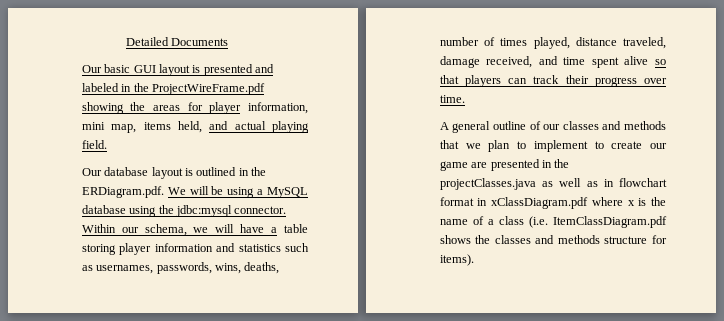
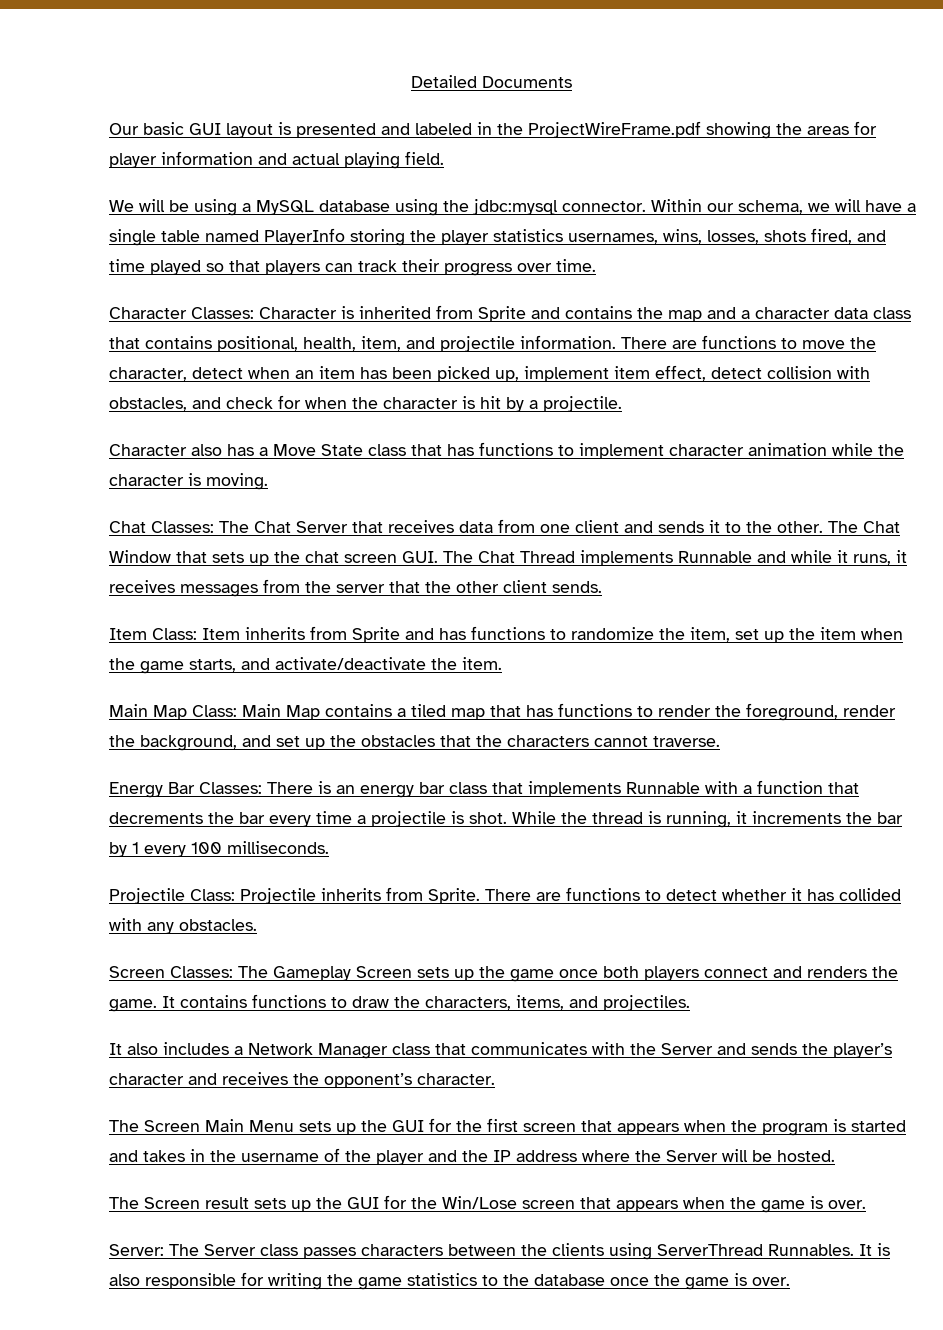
[248,102,308,114] [81,121,202,133] information, mini map, items held, -> [160,151,253,165] information
[81,167,267,179] [81,186,164,198] Our database layout is outlined in the ERDiagram.pdf. -> (444, 158) none
[283,224,308,233] [81,243,309,255] [81,262,280,274] [439,37,666,49] [439,56,649,68] table storing player information and statistics such as usernames, passwords, wins, deaths, number of times played, distance traveled, damage received, and time spent alive -> [108,228,886,246] [108,259,201,275] single table named PlayerInfo storing the player statistics usernames, wins, losses, shots fired, and time played
[439,121,666,133] [439,140,667,152] [439,159,570,171] [439,178,667,190] [439,197,666,209] [439,216,667,228] [439,235,667,244] [439,254,474,266] A general outline of our classes and methods that we plan to implement to create our game are presented in the projectClasses.java as well as in flowchart format in xClassDiagram.pdf where x is the name of a class (i.e. ItemClassDiagram.pdf shows the classes and methods structure for items). -> [108,305,911,322] [108,335,876,352] [108,365,870,382] [108,395,622,412] [108,442,904,459] [108,473,268,490] [108,519,900,533] [108,550,907,566] [108,579,602,597] [108,626,903,643] [108,657,502,674] [108,703,896,721] [108,735,720,751] [108,780,859,798] [108,811,903,828] [108,841,329,857] [108,887,901,904] [108,918,257,934] [108,966,898,982] [108,994,690,1012] [108,1042,892,1059] [108,1072,495,1088] [108,1118,906,1136] [108,1148,835,1165] [108,1195,866,1213] [108,1243,890,1260] [108,1272,790,1290] Character Classes: Character is inherited from Sprite and contains the map and a character data class that contains positional, health, item, and projectile information. There are functions to move the character, detect when an item has been picked up, implement item effect, detect collision with obstacles, and check for when the character is hit by a projectile. // Character also has a Move State class that has functions to implement character animation while the character is moving. // Chat Classes: The Chat Server that receives data from one client and sends it to the other. The Chat Window that sets up the chat screen GUI. The Chat Thread implements Runnable and while it runs, it receives messages from the server that the other client sends. // Item Class: Item inherits from Sprite and has functions to randomize the item, set up the item when the game starts, and activate/deactivate the item. // Main Map Class: Main Map contains a tiled map that has functions to render the foreground, render the background, and set up the obstacles that the characters cannot traverse. // Energy Bar Classes: There is an energy bar class that implements Runnable with a function that decrements the bar every time a projectile is shot. While the thread is running, it increments the bar by 1 every 100 milliseconds. // Projectile Class: Projectile inherits from Sprite. There are functions to detect whether it has collided with any obstacles. // Screen Classes: The Gameplay Screen sets up the game once both players connect and renders the game. It contains functions to draw the characters, items, and projectiles. // It also includes a Network Manager class that communicates with the Server and sends the player’s character and receives the opponent’s character. // The Screen Main Menu sets up the GUI for the first screen that appears when the program is started and takes in the username of the player and the IP address where the Server will be hosted. // The Screen result sets up the GUI for the Win/Lose screen that appears when the game is over. // Server: The Server class passes characters between the clients using ServerThread Runnables. It is also responsible for writing the game statistics to the database once the game is over.

